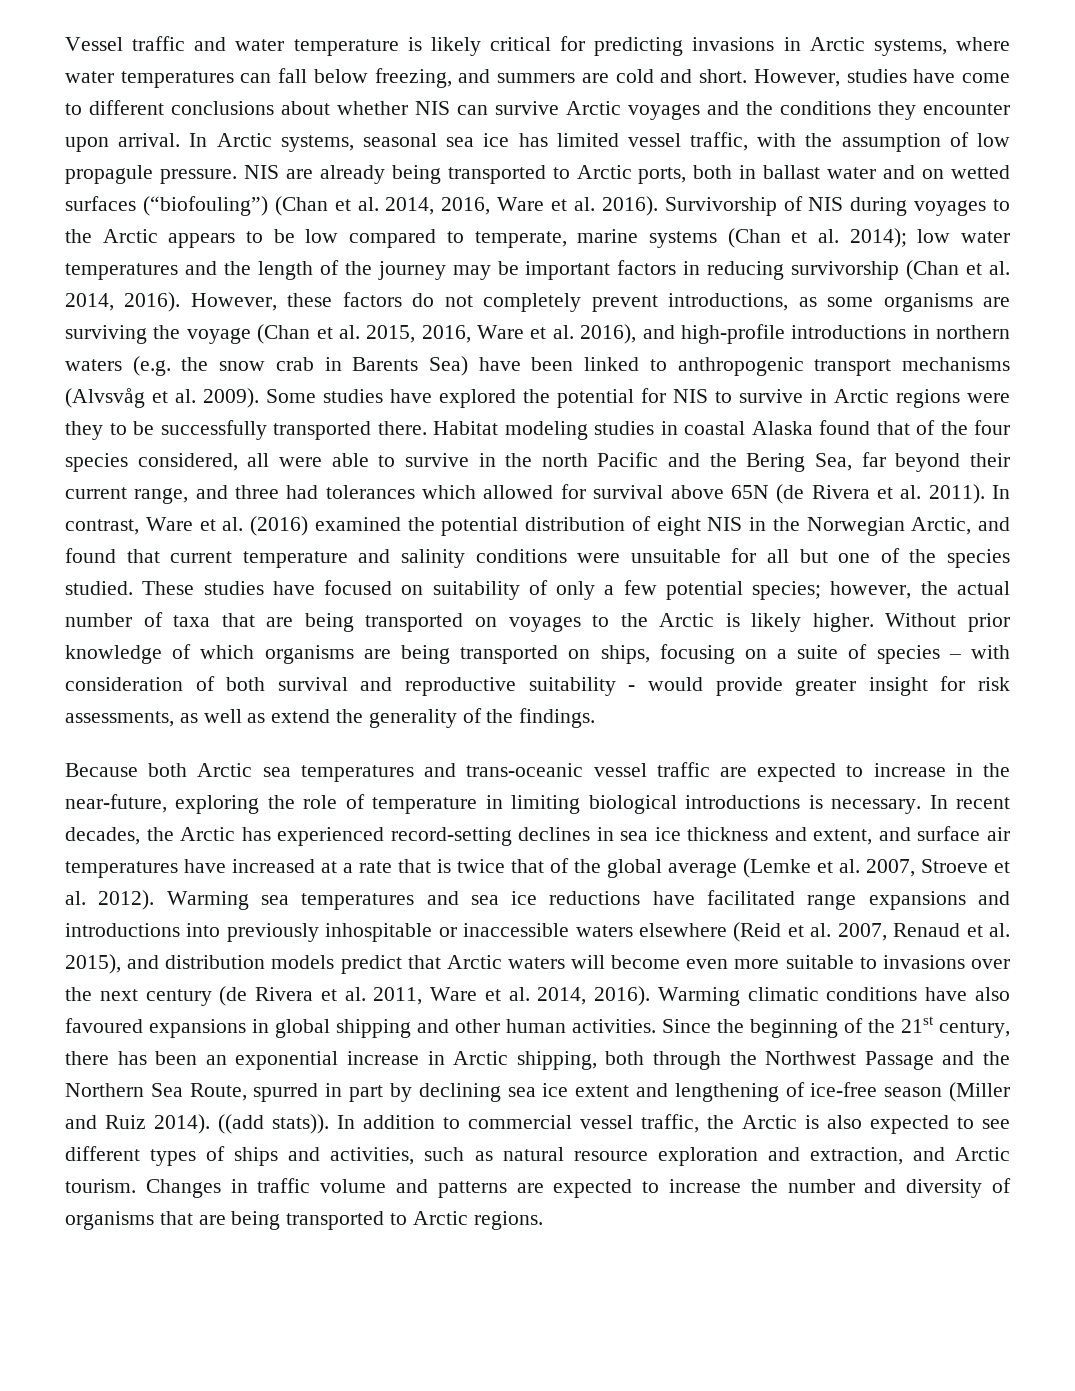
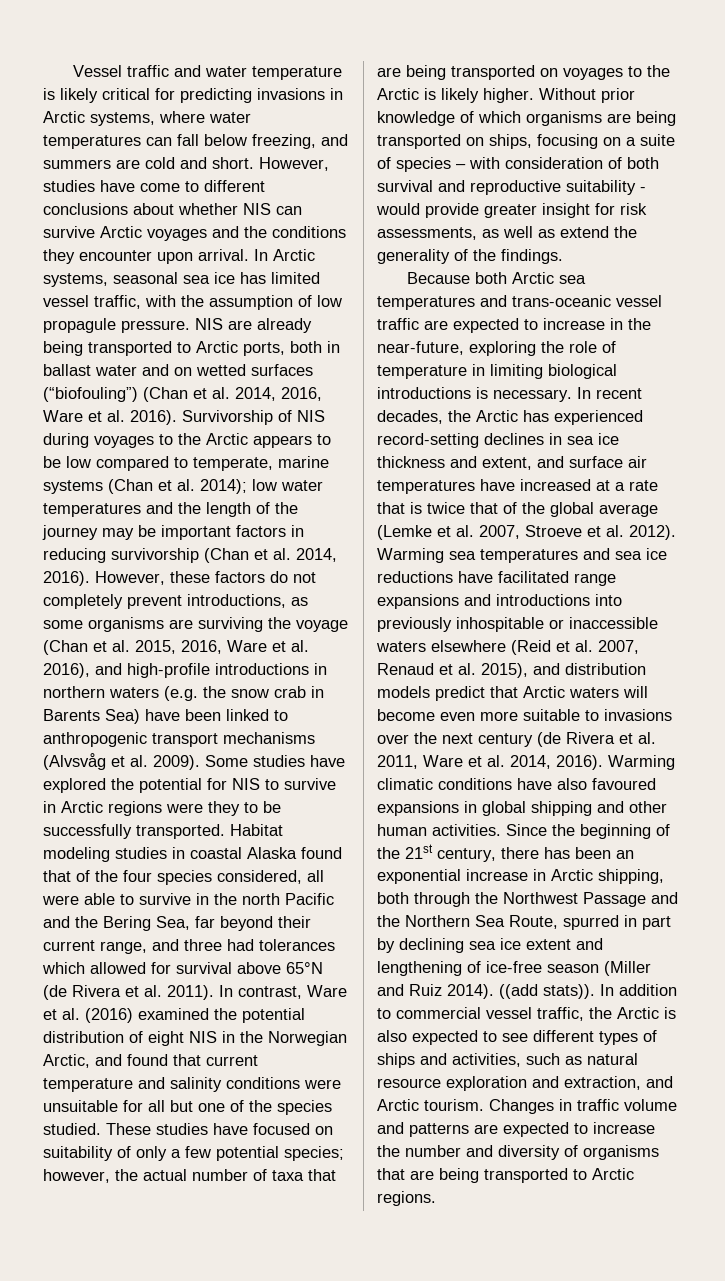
[273,421,427,440] transported there. -> [136,824,225,839] transported.
[730,485,769,499] 65N -> [286,962,323,974] 65°N

